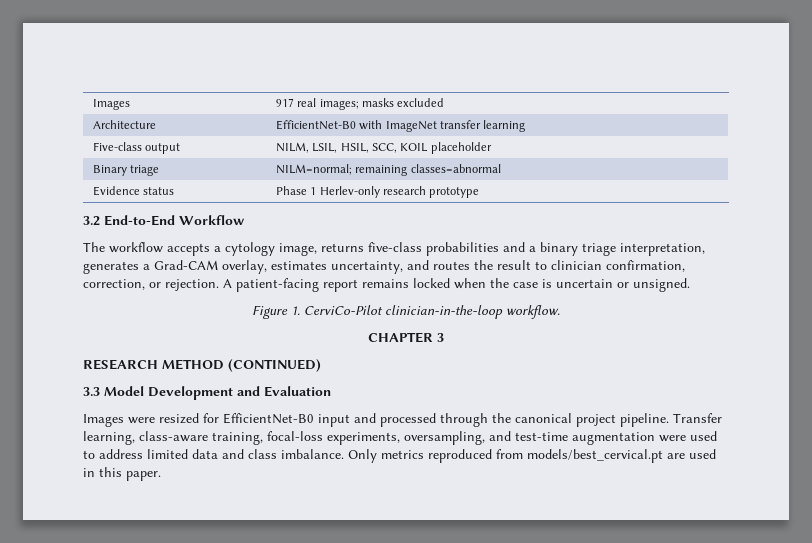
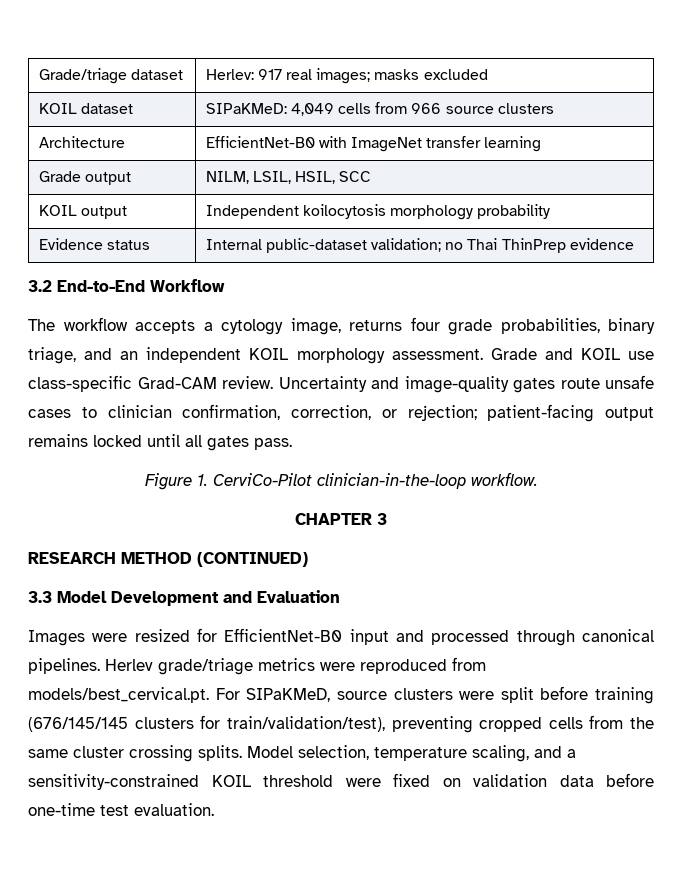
[92,99,130,110] Images | -> [38,68,183,84] [205,69,254,80] Grade/triage dataset | Herlev:
(445, 102) none -> [38,103,133,114] [205,102,554,116] // KOIL dataset | SIPaKMeD: 4,049 cells from 966 source clusters
[92,142,142,151] Five-class -> [38,171,81,182] Grade
[371,142,492,154] [92,165,160,176] [275,164,501,176] [92,186,175,196] [275,186,480,198] SCC, KOIL placeholder // Binary triage | NILM=normal; remaining classes=abnormal // Evidence status | Phase 1 Herlev-only research prototype -> [339,171,372,182] [38,205,127,219] [205,204,551,220] [38,238,150,250] [205,238,634,253] SCC // KOIL output | Independent koilocytosis morphology probability // Evidence status | Internal public-dataset validation; no Thai ThinPrep evidence
[368,242,705,256] [83,260,531,274] five-class probabilities and a binary triage interpretation, generates a Grad-CAM overlay, estimates uncertainty, and routes the result -> [410,317,655,335] [28,347,655,364] [28,375,654,393] [28,409,71,418] four grade probabilities, binary triage, and an independent KOIL morphology assessment. Grade and KOIL use class-specific Grad-CAM review. Uncertainty and image-quality gates route unsafe cases
[165,278,690,292] rejection. A patient-facing report remains locked when the case is uncertain or unsigned. -> [407,404,654,422] [28,434,292,451] rejection; patient-facing output remains locked until all gates pass.
[492,413,722,427] [83,431,717,445] [83,449,716,463] [83,467,161,481] the canonical project pipeline. Transfer learning, class-aware training, focal-loss experiments, oversampling, and test-time augmentation were used to address limited data and class imbalance. Only metrics reproduced from models/best_cervical.pt are used in this paper. -> [582,629,654,642] [28,657,486,675] [28,686,654,704] [28,715,654,733] [28,745,576,762] [28,773,654,790] [28,803,214,816] canonical pipelines. Herlev grade/triage metrics were reproduced from models/best_cervical.pt. For SIPaKMeD, source clusters were split before training (676/145/145 clusters for train/validation/test), preventing cropped cells from the same cluster crossing splits. Model selection, temperature scaling, and a sensitivity-constrained KOIL threshold were fixed on validation data before one-time test evaluation.

